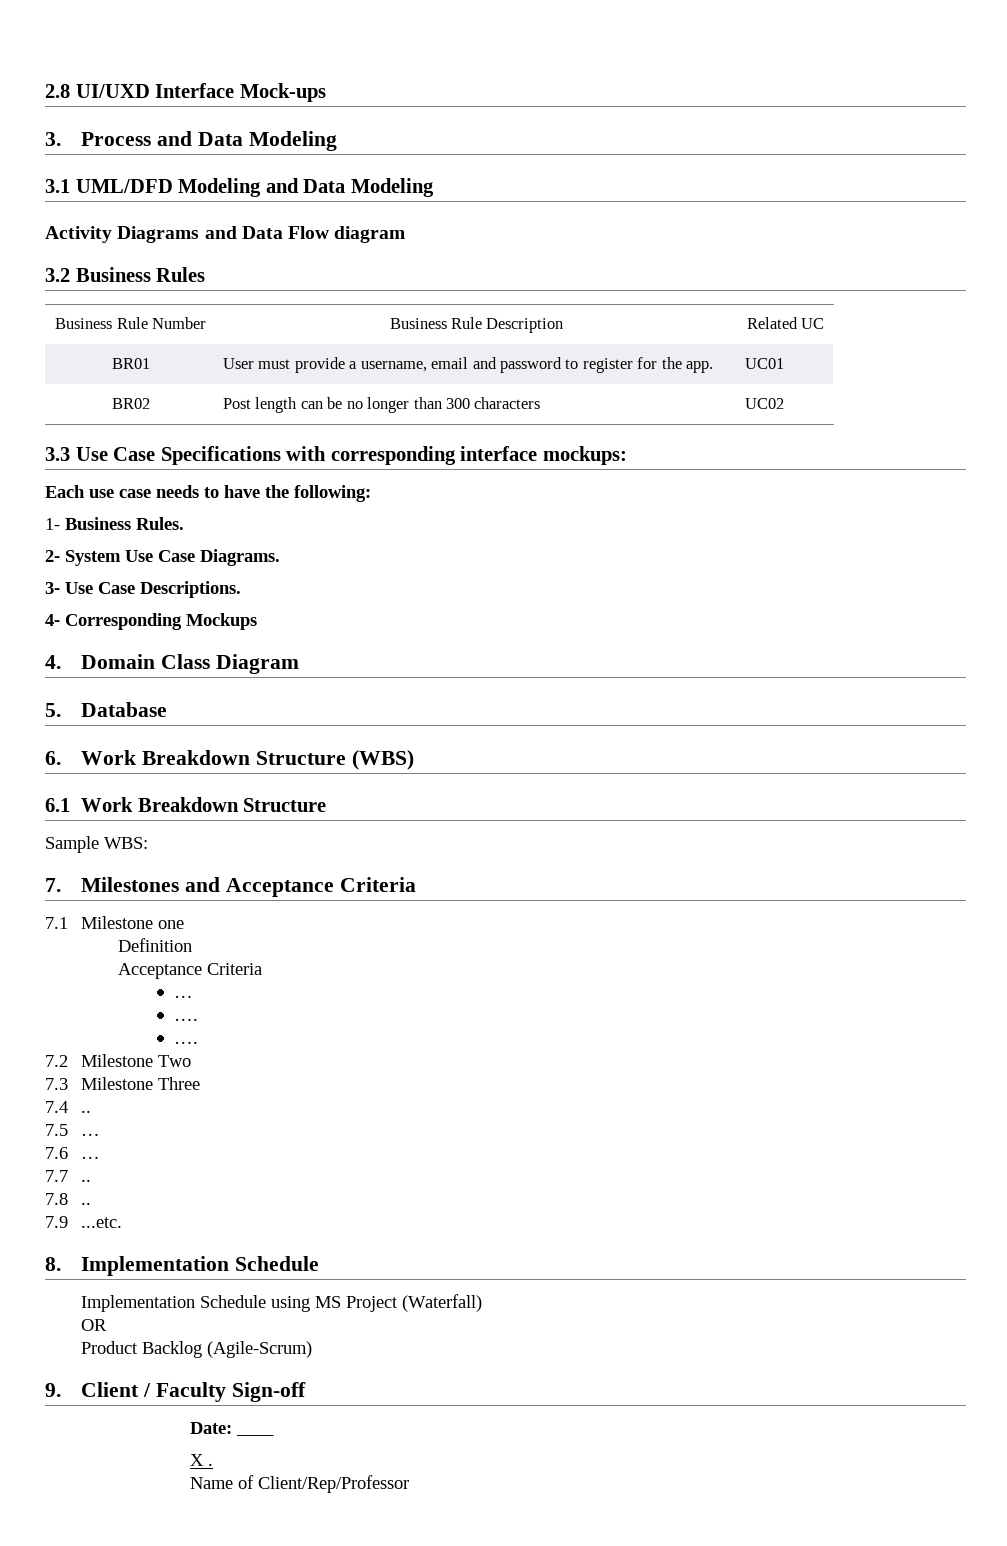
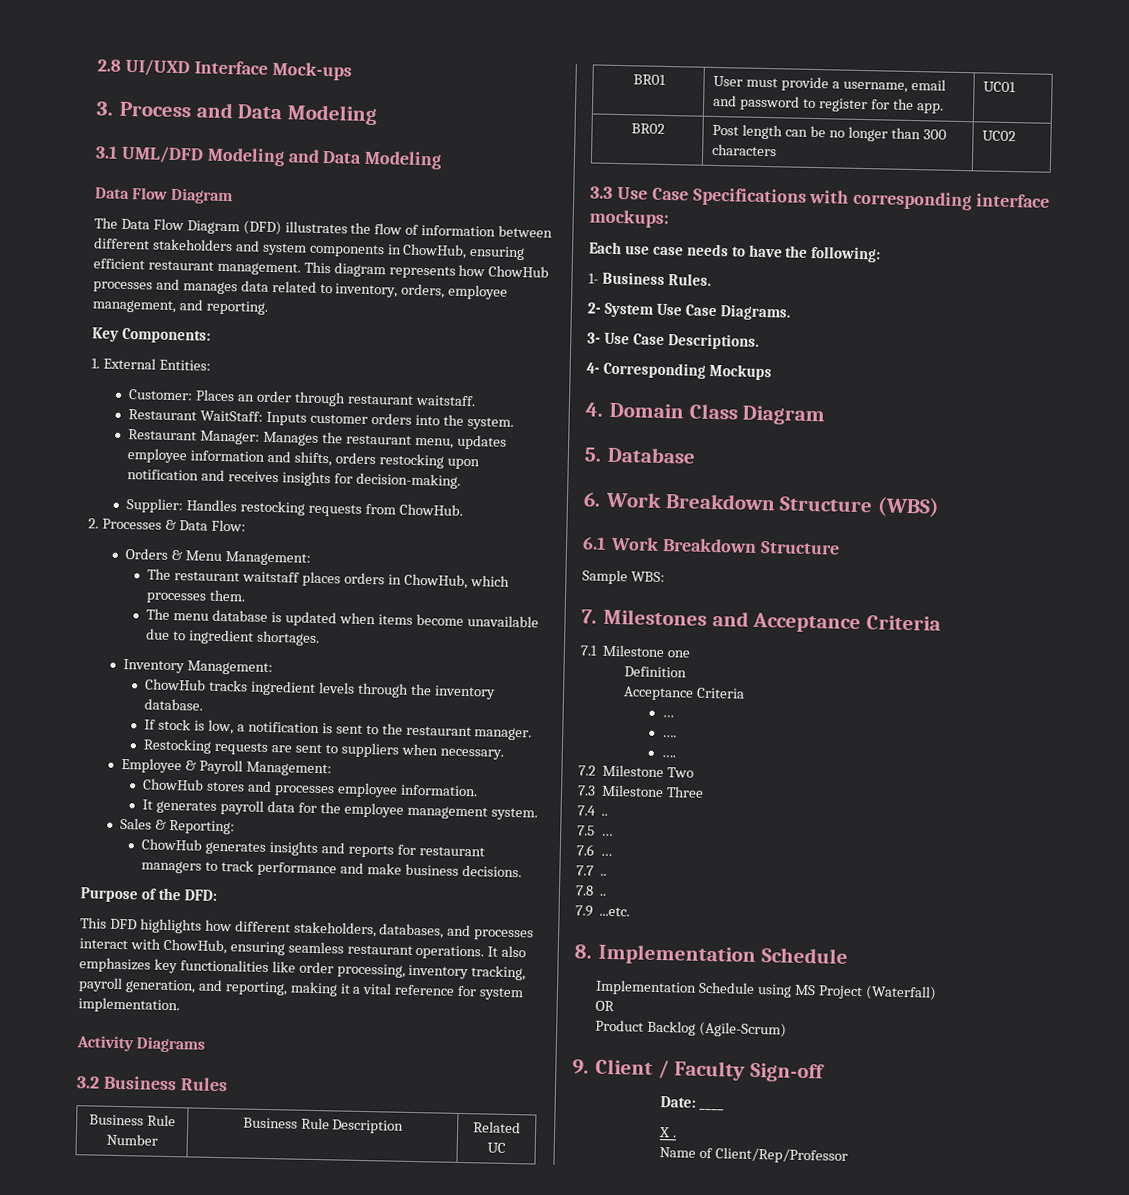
[45,226,406,243] Activity Diagrams and Data Flow diagram -> [95,187,233,205] [94,217,554,238] [94,237,526,261] [93,258,550,279] [93,278,509,300] [92,299,268,315] [92,327,211,344] [91,357,211,371] [128,389,476,407] [128,409,514,430] [128,429,507,450] [127,448,480,470] [127,469,461,489] [126,498,463,517] [88,518,246,532] [125,548,311,566] [147,568,510,590] [146,589,247,604] [146,608,539,628] [146,628,321,647] [123,659,274,676] [145,678,496,700] [144,698,204,711] [144,718,533,741] [143,738,504,760] [121,757,332,777] [142,778,478,798] [142,799,538,821] [120,817,236,835] [141,838,485,858] [141,860,522,878] [80,887,217,903] [80,917,535,941] [79,938,527,960] [79,957,527,981] [78,977,525,1001] [78,997,180,1014] [76,1035,206,1053] Data Flow Diagram // The Data Flow Diagram (DFD) illustrates the flow of information between different stakeholders and system components in ChowHub, ensuring efficient restaurant management. This diagram represents how ChowHub processes and manages data related to inventory, orders, employee management, and reporting. // Key Components: // 1. External Entities: // Customer: Places an order through restaurant waitstaff. // Restaurant WaitStaff: Inputs customer orders into the system. // Restaurant Manager: Manages the restaurant menu, updates employee information and shifts, orders restocking upon notification and receives insights for decision-making. // Supplier: Handles restocking requests from ChowHub. // 2. Processes & Data Flow: // Orders & Menu Management: // The restaurant waitstaff places orders in ChowHub, which processes them. // The menu database is updated when items become unavailable due to ingredient shortages. // Inventory Management: // ChowHub tracks ingredient levels through the inventory database. // If stock is low, a notification is sent to the restaurant manager. // Restocking requests are sent to suppliers when necessary. // Employee & Payroll Management: // ChowHub stores and processes employee information. // It generates payroll data for the employee management system. // Sales & Reporting: // ChowHub generates insights and reports for restaurant managers to track performance and make business decisions. // Purpose of the DFD: // This DFD highlights how different stakeholders, databases, and processes interact with ChowHub, ensuring seamless restaurant operations. It also emphasizes key functionalities like order processing, inventory tracking, payroll generation, and reporting, making it a vital reference for system implementation. // Activity Diagrams

